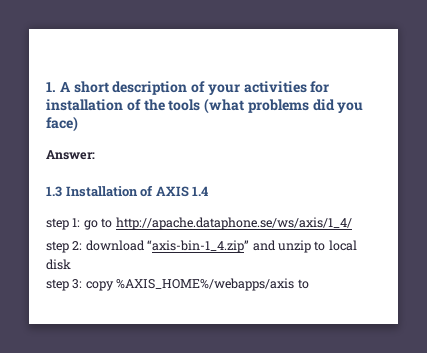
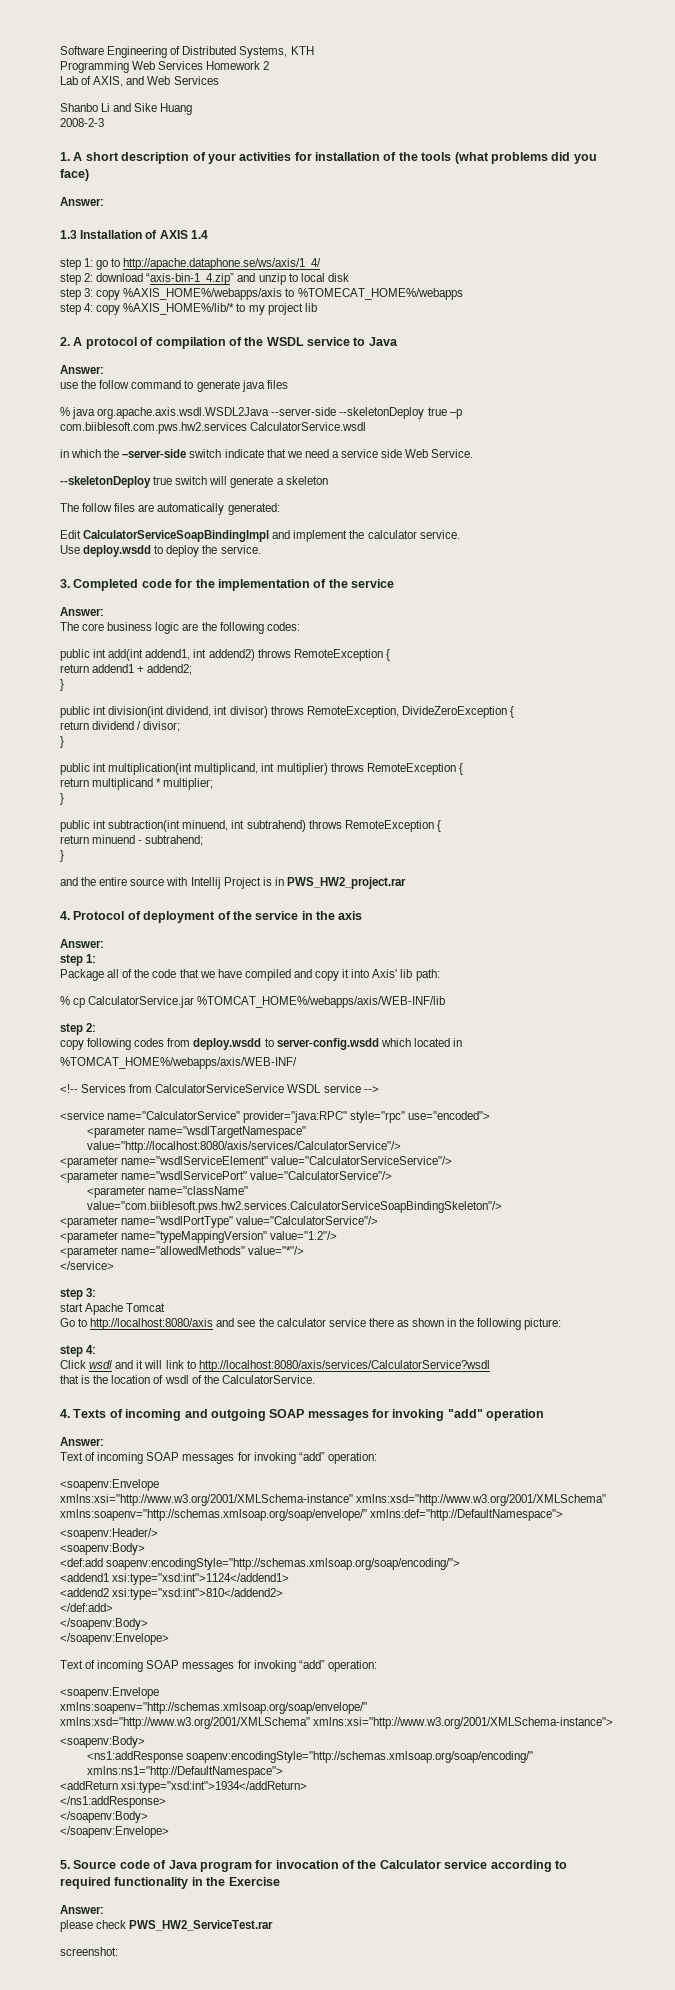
(46, 87) none -> [60,46,314,58] [60,61,270,73] [60,76,219,87] [60,103,193,115] [60,118,104,127] Software Engineering of Distributed Systems, KTH // Programming Web Services Homework 2 // Lab of AXIS, and Web Services // Shanbo Li and Sike Huang // 2008-2-3 //
(309, 284) none -> [297,288,463,300] [60,303,317,315] [60,337,398,349] [60,365,104,374] [60,380,288,392] [60,407,462,419] [60,422,367,434] [60,449,474,458] [60,476,328,488] [60,503,280,515] [60,530,460,542] [60,545,261,557] [60,579,394,591] [60,607,104,616] [60,622,300,634] [60,649,390,661] [60,664,193,675] [60,679,64,691] [60,706,514,718] [60,721,181,732] [60,736,64,748] [60,763,463,775] [60,778,214,790] [60,793,64,805] [60,820,441,832] [60,835,204,846] [60,850,64,862] [60,877,406,889] [60,911,363,923] [60,939,104,948] [60,954,97,966] [60,969,440,981] [60,996,446,1008] [60,1023,97,1035] [60,1038,462,1050] [60,1057,297,1069] [60,1084,379,1093] [60,1111,491,1123] [86,1126,307,1138] [86,1141,401,1153] [60,1156,453,1168] [60,1171,393,1183] [86,1186,249,1198] [86,1201,502,1213] [60,1216,379,1228] [60,1231,338,1243] [60,1246,305,1258] [60,1261,114,1270] [60,1288,97,1300] [60,1303,166,1315] [60,1318,562,1330] [60,1345,97,1357] [60,1360,490,1372] [60,1375,315,1384] [60,1409,545,1421] [60,1437,104,1446] [60,1452,377,1464] [60,1479,159,1491] [60,1494,607,1506] [60,1509,564,1521] [60,1528,158,1540] [60,1543,145,1555] [60,1558,461,1570] [60,1573,290,1585] [60,1588,284,1600] [60,1603,113,1612] [60,1618,148,1630] [60,1633,169,1645] [60,1660,377,1672] [60,1687,159,1699] [60,1702,367,1714] [60,1717,614,1729] [60,1736,145,1748] [86,1751,534,1763] [86,1766,283,1778] [60,1781,308,1793] [60,1796,166,1808] [60,1811,148,1823] [60,1826,169,1838] [60,1860,567,1872] [60,1877,280,1889] [60,1905,104,1914] [60,1920,274,1932] [60,1947,118,1956] %TOMECAT_HOME%/webapps // step 4: copy %AXIS_HOME%/lib/* to my project lib // 2. A protocol of compilation of the WSDL service to Java // Answer: // use the follow command to generate java files // % java org.apache.axis.wsdl.WSDL2Java --server-side --skeletonDeploy true –p com.biiblesoft.com.pws.hw2.services CalculatorService.wsdl // in which the –server-side switch indicate that we need a service side Web Service. // --skeletonDeploy true switch will generate a skeleton // The follow files are automatically generated: // Edit CalculatorServiceSoapBindingImpl and implement the calculator service. // Use deploy.wsdd to deploy the service. // 3. Completed code for the implementation of the service // Answer: // The core business logic are the following codes: // public int add(int addend1, int addend2) throws RemoteException { // return addend1 + addend2; // } // public int division(int dividend, int divisor) throws RemoteException, DivideZeroException { // return dividend / divisor; // } // public int multiplication(int multiplicand, int multiplier) throws RemoteException { // return multiplicand * multiplier; // } // public int subtraction(int minuend, int subtrahend) throws RemoteException { // return minuend - subtrahend; // } // and the entire source with Intellij Project is in PWS_HW2_project.rar // 4. Protocol of deployment of the service in the axis // Answer: // step 1: // Package all of the code that we have compiled and copy it into Axis' lib path: // % cp CalculatorService.jar %TOMCAT_HOME%/webapps/axis/WEB-INF/lib // step 2: // copy following codes from deploy.wsdd to server-config.wsdd which located in // %TOMCAT_HOME%/webapps/axis/WEB-INF/ // <!-- Services from CalculatorServiceService WSDL service --> // <service name="CalculatorService" provider="java:RPC" style="rpc" use="encoded"> // <parameter name="wsdlTargetNamespace" value="http://localhost:8080/axis/services/CalculatorService"/> // <parameter name="wsdlServiceElement" value="CalculatorServiceService"/> // <parameter name="wsdlServicePort" value="CalculatorService"/> // <parameter name="className" value="com.biiblesoft.pws.hw2.services.CalculatorServiceSoapBindingSkeleton"/> // <parameter name="wsdlPortType" value="CalculatorService"/> // <parameter name="typeMappingVersion" value="1.2"/> // <parameter name="allowedMethods" value="*"/> // </service> // step 3: // start Apache Tomcat // Go to http://localhost:8080/axis and see the calculator service there as shown in the following picture: // step 4: // Click wsdl and it will link to http://localhost:8080/axis/services/CalculatorService?wsdl // that is the location of wsdl of the CalculatorService. // 4. Texts of incoming and outgoing SOAP messages for invoking "add" operation // Answer: // Text of incoming SOAP messages for invoking “add” operation: // <soapenv:Envelope // xmlns:xsi="http://www.w3.org/2001/XMLSchema-instance" xmlns:xsd="http://www.w3.org/2001/XMLSchema" xmlns:soapenv="http://schemas.xmlsoap.org/soap/envelope/" xmlns:def="http://DefaultNamespace"> // <soapenv:Header/> // <soapenv:Body> // <def:add soapenv:encodingStyle="http://schemas.xmlsoap.org/soap/encoding/"> // <addend1 xsi:type="xsd:int">1124</addend1> // <addend2 xsi:type="xsd:int">810</addend2> // </def:add> // </soapenv:Body> // </soapenv:Envelope> // Text of incoming SOAP messages for invoking “add” operation: // <soapenv:Envelope // xmlns:soapenv="http://schemas.xmlsoap.org/soap/envelope/" xmlns:xsd="http://www.w3.org/2001/XMLSchema" xmlns:xsi="http://www.w3.org/2001/XMLSchema-instance"> // <soapenv:Body> // <ns1:addResponse soapenv:encodingStyle="http://schemas.xmlsoap.org/soap/encoding/" xmlns:ns1="http://DefaultNamespace"> // <addReturn xsi:type="xsd:int">1934</addReturn> // </ns1:addResponse> // </soapenv:Body> // </soapenv:Envelope> // 5. Source code of Java program for invocation of the Calculator service according to required functionality in the Exercise // Answer: // please check PWS_HW2_ServiceTest.rar // screenshot:

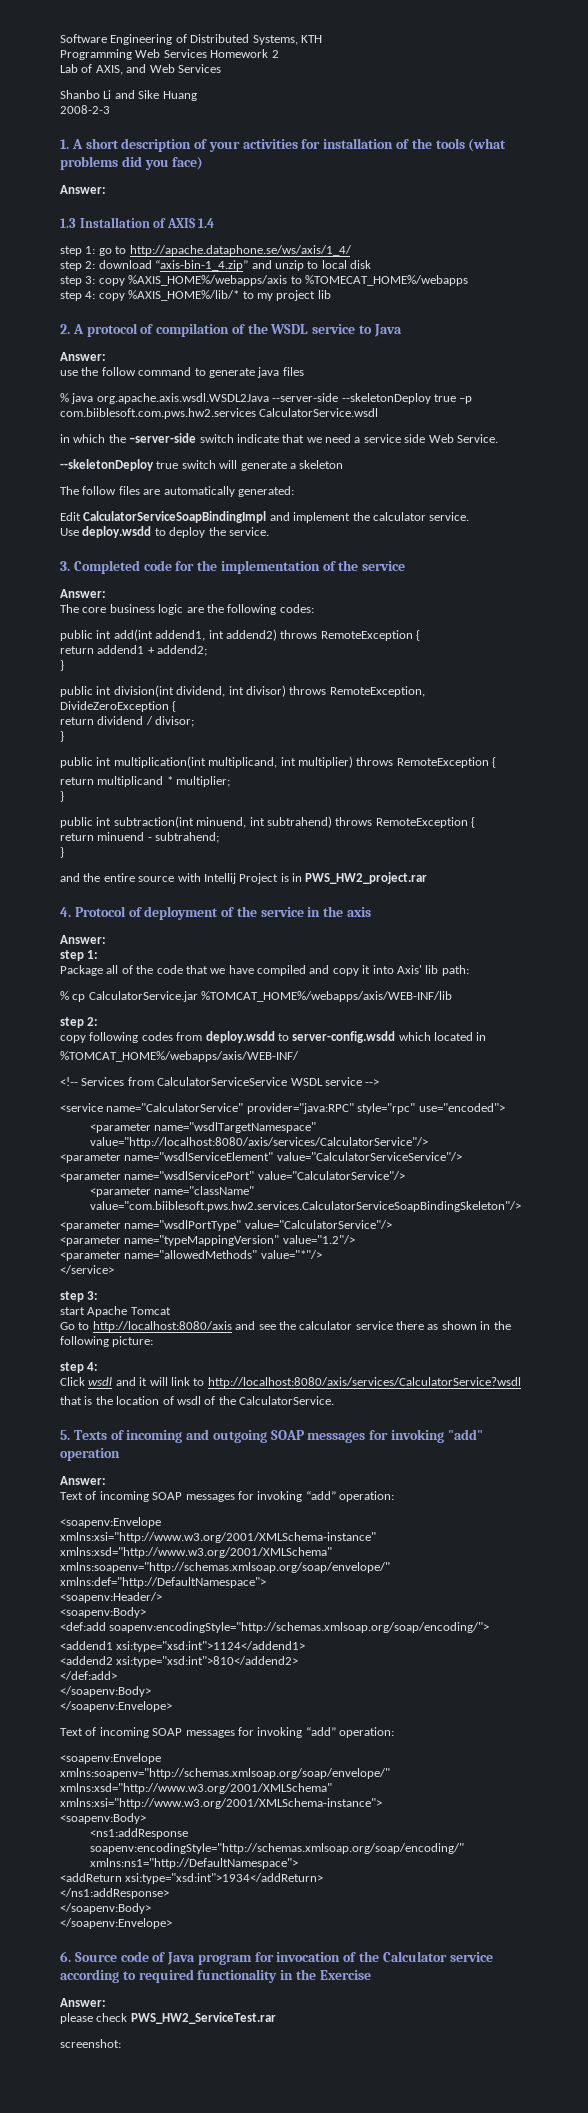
[60,1409,70,1418] 4. -> [60,1430,70,1440] 5.
[60,1860,70,1869] 5. -> [60,1951,71,1962] 6.

